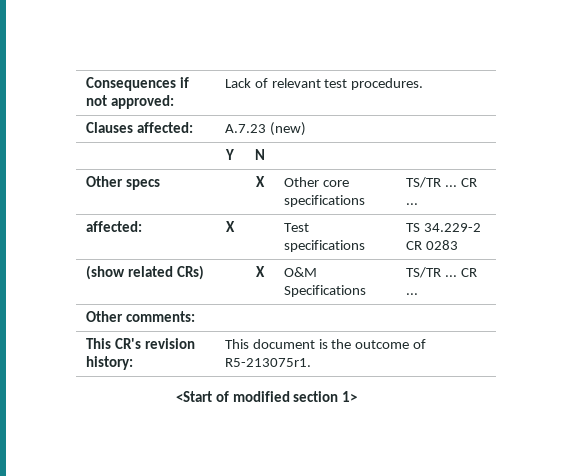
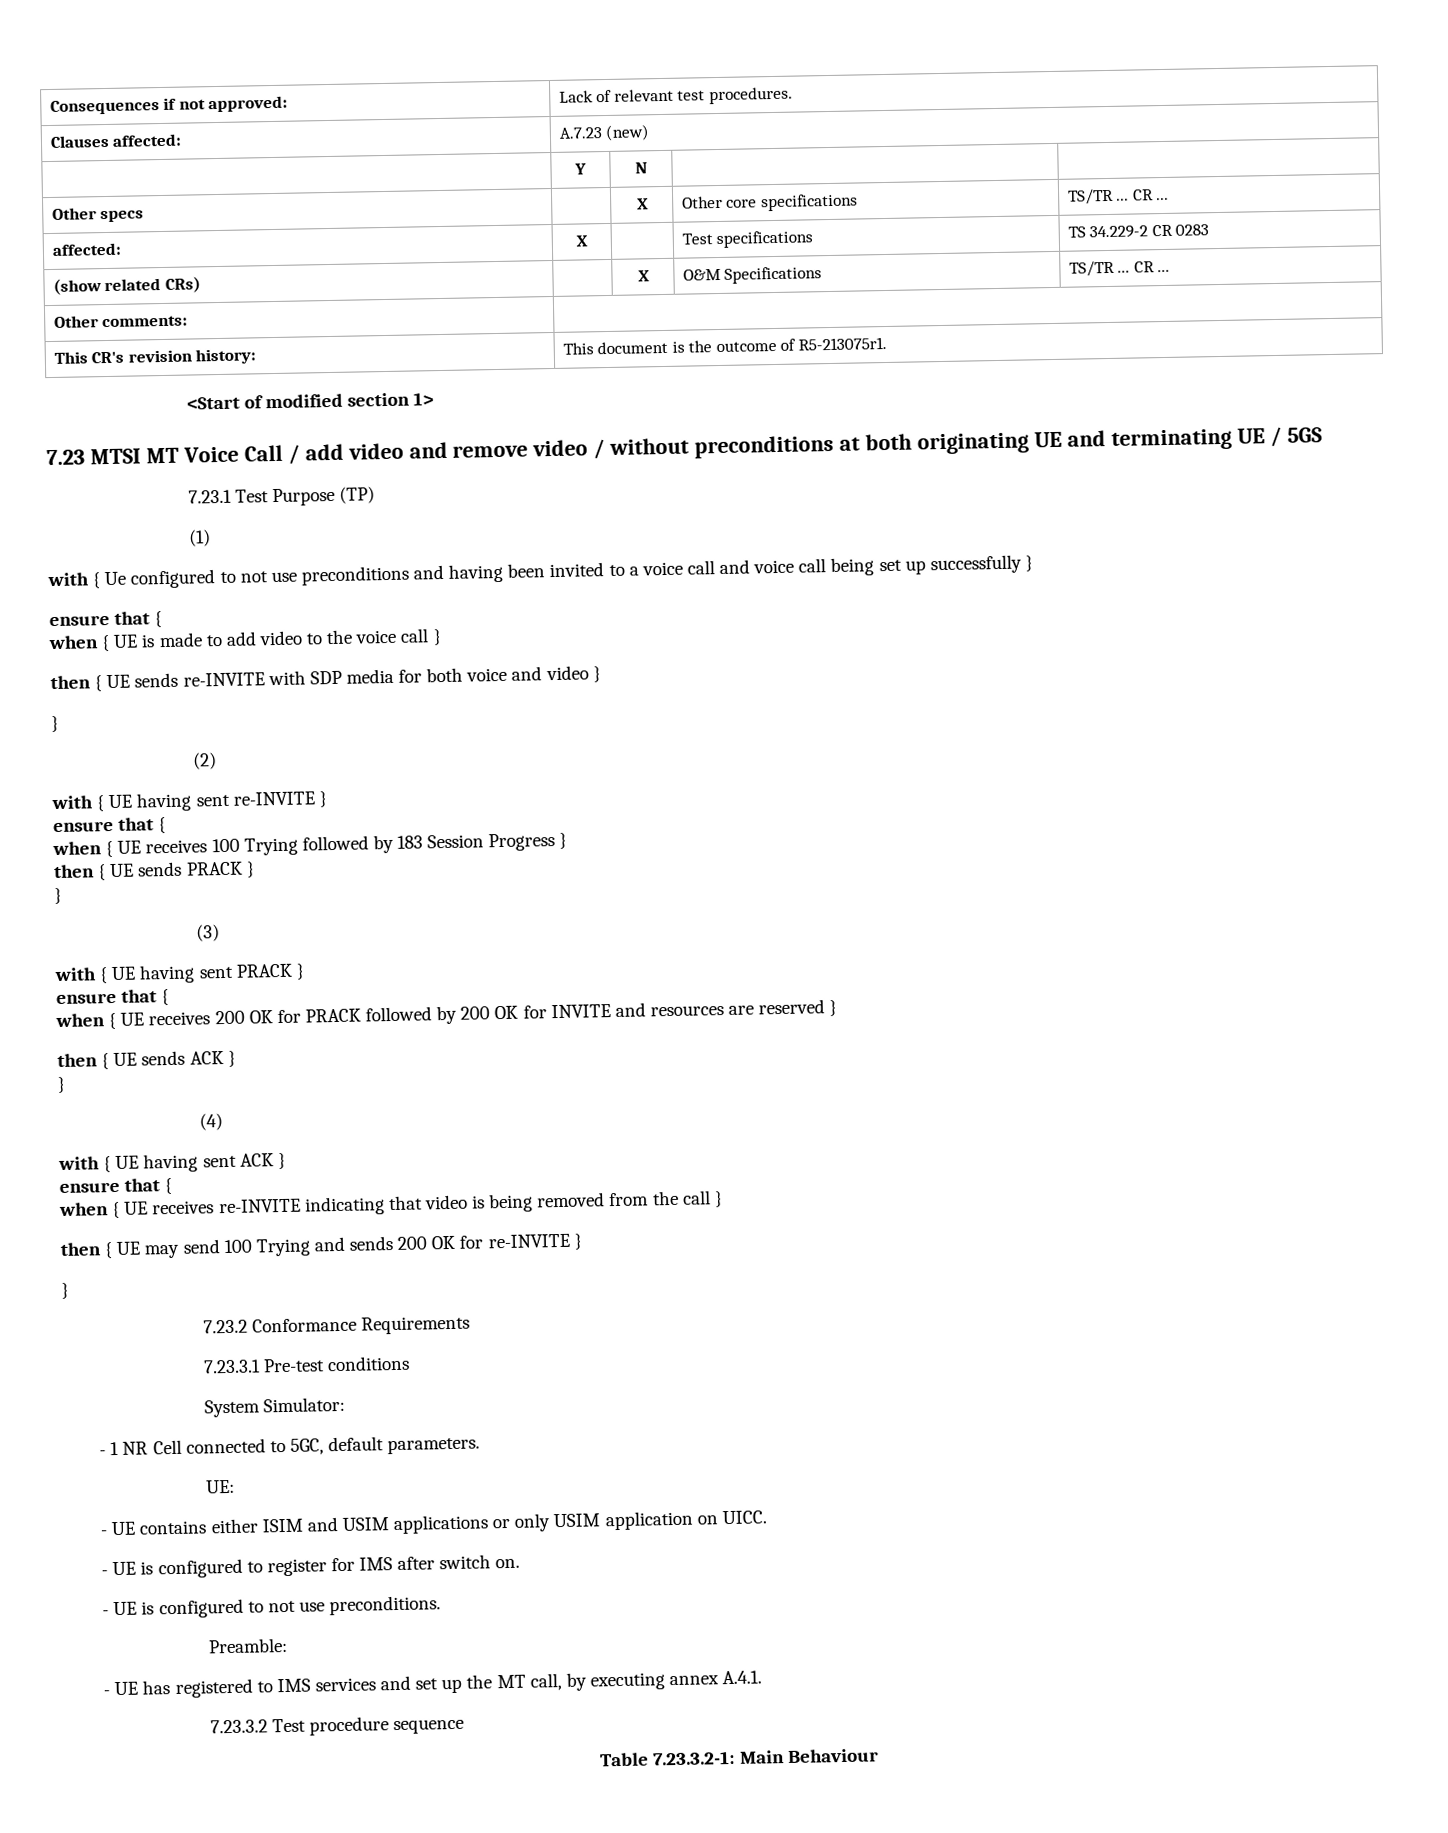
(358, 396) none -> [46,426,1323,466] [187,486,376,507] [187,529,211,547] [47,554,1033,589] [49,611,163,628] [48,628,442,652] [50,665,601,692] [51,715,59,733] [191,752,217,770] [51,791,327,812] [53,817,167,834] [52,832,568,858] [53,861,255,881] [54,887,62,905] [195,924,220,942] [54,963,305,984] [56,988,170,1006] [55,999,838,1030] [57,1050,236,1070] [57,1076,66,1093] [198,1113,223,1131] [58,1152,286,1173] [59,1177,173,1195] [59,1190,723,1219] [60,1233,582,1259] [61,1282,69,1299] [202,1315,470,1335] [202,1355,410,1374] [203,1396,345,1418] [99,1436,481,1456] [205,1479,235,1494] [100,1510,767,1536] [101,1554,521,1579] [102,1595,442,1619] [207,1637,288,1654] [103,1670,763,1698] [209,1716,465,1736] [600,1748,879,1767] // 7.23 MTSI MT Voice Call / add video and remove video / without preconditions at both originating UE and terminating UE / 5GS // 7.23.1 Test Purpose (TP) // (1) // with { Ue configured to not use preconditions and having been invited to a voice call and voice call being set up successfully } // ensure that { // when { UE is made to add video to the voice call } // then { UE sends re-INVITE with SDP media for both voice and video } // } // (2) // with { UE having sent re-INVITE } // ensure that { // when { UE receives 100 Trying followed by 183 Session Progress } // then { UE sends PRACK } // } // (3) // with { UE having sent PRACK } // ensure that { // when { UE receives 200 OK for PRACK followed by 200 OK for INVITE and resources are reserved } // then { UE sends ACK } // } // (4) // with { UE having sent ACK } // ensure that { // when { UE receives re-INVITE indicating that video is being removed from the call } // then { UE may send 100 Trying and sends 200 OK for re-INVITE } // } // 7.23.2 Conformance Requirements // 7.23.3.1 Pre-test conditions // System Simulator: // - 1 NR Cell connected to 5GC, default parameters. // UE: // - UE contains either ISIM and USIM applications or only USIM application on UICC. // - UE is configured to register for IMS after switch on. // - UE is configured to not use preconditions. // Preamble: // - UE has registered to IMS services and set up the MT call, by executing annex A.4.1. // 7.23.3.2 Test procedure sequence // Table 7.23.3.2-1: Main Behaviour

